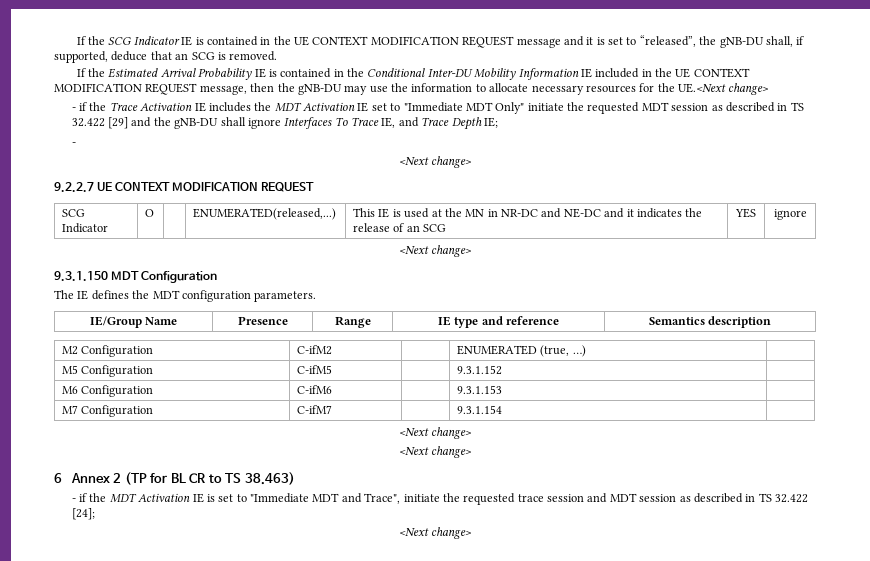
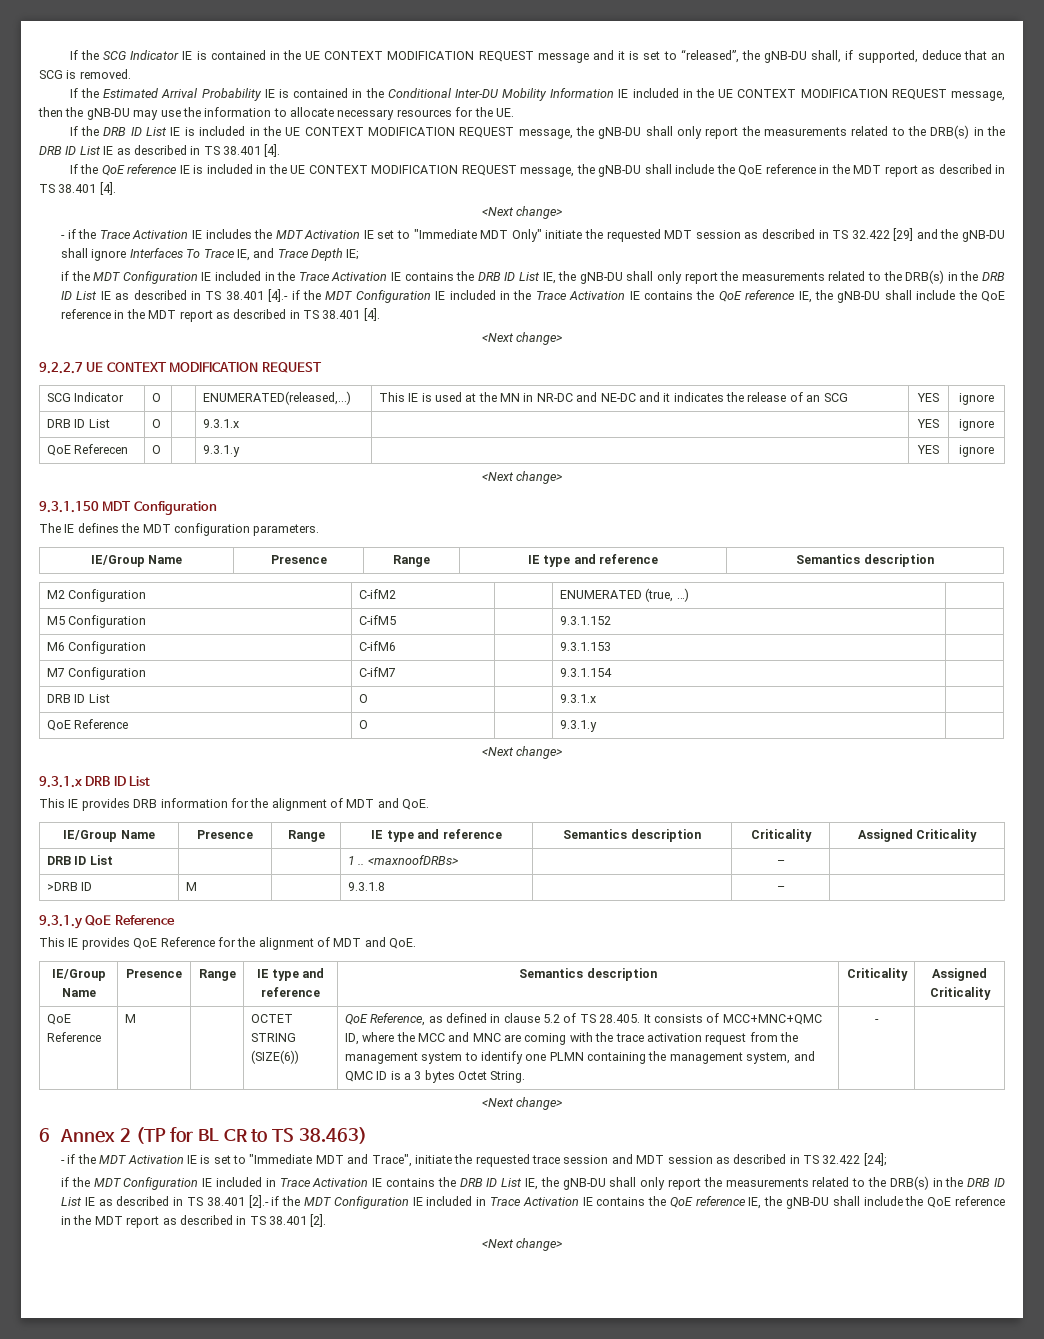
[678,83,726,93] UE.<Next -> [495,108,514,117] [69,125,1005,139] [39,144,281,157] [69,164,1005,177] [39,182,116,195] [481,207,514,216] UE. // If the DRB ID List IE is included in the UE CONTEXT MODIFICATION REQUEST message, the gNB-DU shall only report the measurements related to the DRB(s) in the DRB ID List IE as described in TS 38.401 [4]. // If the QoE reference IE is included in the UE CONTEXT MODIFICATION REQUEST message, the gNB-DU shall include the QoE reference in the MDT report as described in TS 38.401 [4]. // <Next
[71,142,76,146] - -> [61,270,1006,284] [61,289,1005,303] [61,308,380,322] if the MDT Configuration IE included in the Trace Activation IE contains the DRB ID List IE, the gNB-DU shall only report the measurements related to the DRB(s) in the DRB ID List IE as described in TS 38.401 [4].- if the MDT Configuration IE included in the Trace Activation IE contains the QoE reference IE, the gNB-DU shall include the QoE reference in the MDT report as described in TS 38.401 [4].
(807, 214) none -> [46,419,110,428] [151,419,161,428] [202,419,239,428] [917,419,939,428] [959,419,994,431] [46,444,129,456] [151,445,161,454] [202,445,240,457] [917,445,939,454] [959,445,994,457] // DRB ID List | O | | 9.3.1.x | | YES | ignore // QoE Referecen | O | | 9.3.1.y | | YES | ignore
[398,427,473,439] // <Next change> -> [46,694,110,703] [358,694,368,703] [559,694,596,703] [46,719,129,731] [358,720,368,729] [559,720,597,732] [481,746,563,759] [39,776,151,788] [39,798,430,811] [63,830,155,842] [197,830,253,839] [287,830,325,842] [371,829,502,842] [563,829,701,842] [750,829,812,842] [857,829,978,842] [46,855,113,865] [347,855,458,865] [776,860,785,865] [46,882,93,891] [185,882,197,891] [347,882,385,891] [776,886,785,891] [39,915,175,929] [39,937,417,950] [51,969,106,981] [61,988,96,997] [126,969,182,978] [198,969,236,981] [256,968,325,981] [261,987,320,997] [519,968,657,981] [846,968,908,981] [932,968,987,981] [929,987,991,1000] [46,1014,71,1025] [46,1032,101,1042] [124,1014,136,1023] [250,1014,293,1023] [250,1033,296,1042] [250,1050,299,1064] [344,1013,822,1026] [344,1032,799,1045] [344,1051,815,1064] [344,1070,526,1083] [875,1019,879,1023] // DRB ID List | O | | 9.3.1.x | // QoE Reference | O | | 9.3.1.y | // <Next change> // 9.3.1.x DRB ID List // This IE provides DRB information for the alignment of MDT and QoE. // IE/Group Name | Presence | Range | IE type and reference | Semantics description | Criticality | Assigned Criticality // DRB ID List | | | 1 .. <maxnoofDRBs> | | – | // >DRB ID | M | | 9.3.1.8 | | – | // 9.3.1.y QoE Reference // This IE provides QoE Reference for the alignment of MDT and QoE. // IE/Group Name | Presence | Range | IE type and reference | Semantics description | Criticality | Assigned Criticality // QoE Reference | M | | OCTET STRING (SIZE(6)) | QoE Reference, as defined in clause 5.2 of TS 28.405. It consists of MCC+MNC+QMC ID, where the MCC and MNC are coming with the trace activation request from the management system to identify one PLMN containing the management system, and QMC ID is a 3 bytes Octet String. | - |
(95, 514) none -> [61,1176,1005,1190] [61,1195,1005,1209] [61,1214,327,1228] // if the MDT Configuration IE included in Trace Activation IE contains the DRB ID List IE, the gNB-DU shall only report the measurements related to the DRB(s) in the DRB ID List IE as described in TS 38.401 [2].- if the MDT Configuration IE included in Trace Activation IE contains the QoE reference IE, the gNB-DU shall include the QoE reference in the MDT report as described in TS 38.401 [2].

